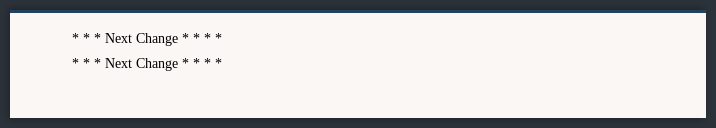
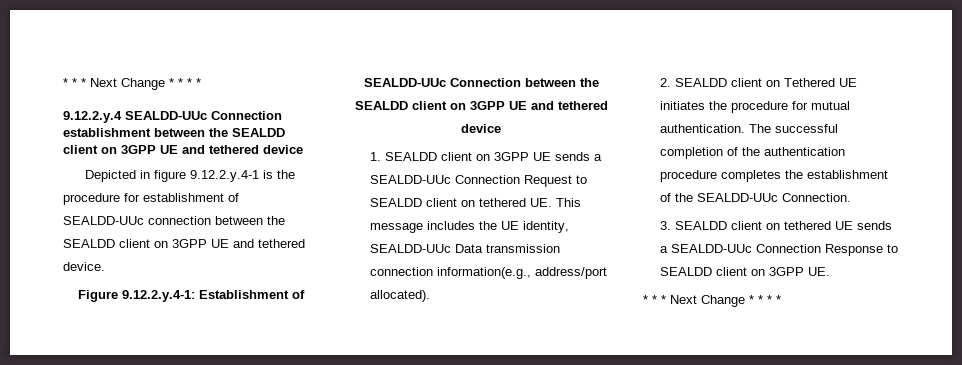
[72,33,222,46] * * * Next Change * * * * -> [63,78,201,90] [63,111,282,123] [63,128,285,137] [63,145,303,154] [85,170,296,182] [63,193,239,205] [63,216,285,225] [63,239,305,248] [63,262,105,271] [78,290,305,302] [363,78,599,87] [354,101,608,110] [461,124,501,133] [369,152,602,161] [369,175,587,187] [369,198,581,207] [369,221,569,233] [369,244,560,253] [369,267,607,279] [369,290,430,302] [659,78,857,87] [659,101,850,113] [659,124,838,133] [659,147,845,159] [659,170,888,182] [659,193,851,202] [659,221,892,230] [659,244,898,256] [659,267,830,276] * * * Next Change * * * * // 9.12.2.y.4 SEALDD-UUc Connection establishment between the SEALDD client on 3GPP UE and tethered device // Depicted in figure 9.12.2.y.4-1 is the procedure for establishment of SEALDD-UUc connection between the SEALDD client on 3GPP UE and tethered device. // Figure 9.12.2.y.4-1: Establishment of SEALDD-UUc Connection between the SEALDD client on 3GPP UE and tethered device // 1. SEALDD client on 3GPP UE sends a SEALDD-UUc Connection Request to SEALDD client on tethered UE. This message includes the UE identity, SEALDD-UUc Data transmission connection information(e.g., address/port allocated). // 2. SEALDD client on Tethered UE initiates the procedure for mutual authentication. The successful completion of the authentication procedure completes the establishment of the SEALDD-UUc Connection. // 3. SEALDD client on tethered UE sends a SEALDD-UUc Connection Response to SEALDD client on 3GPP UE.

